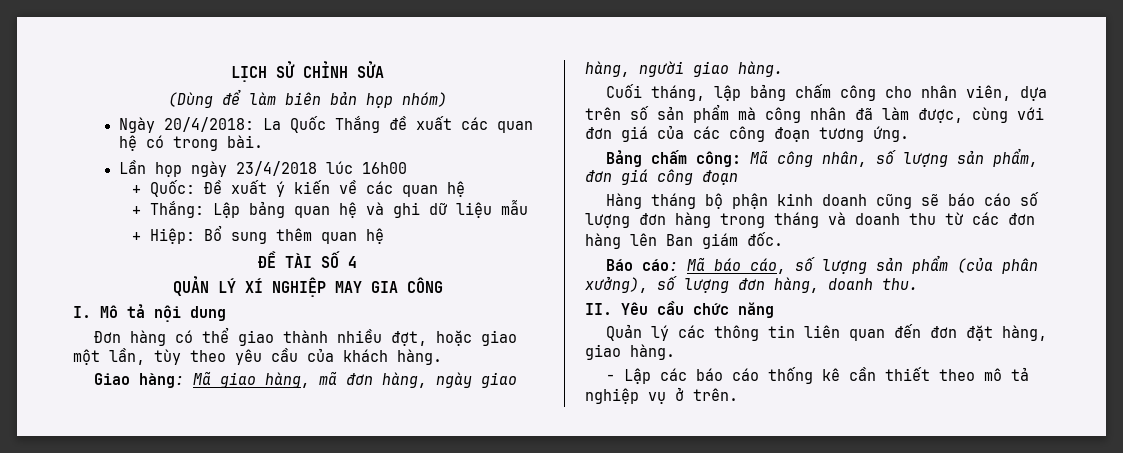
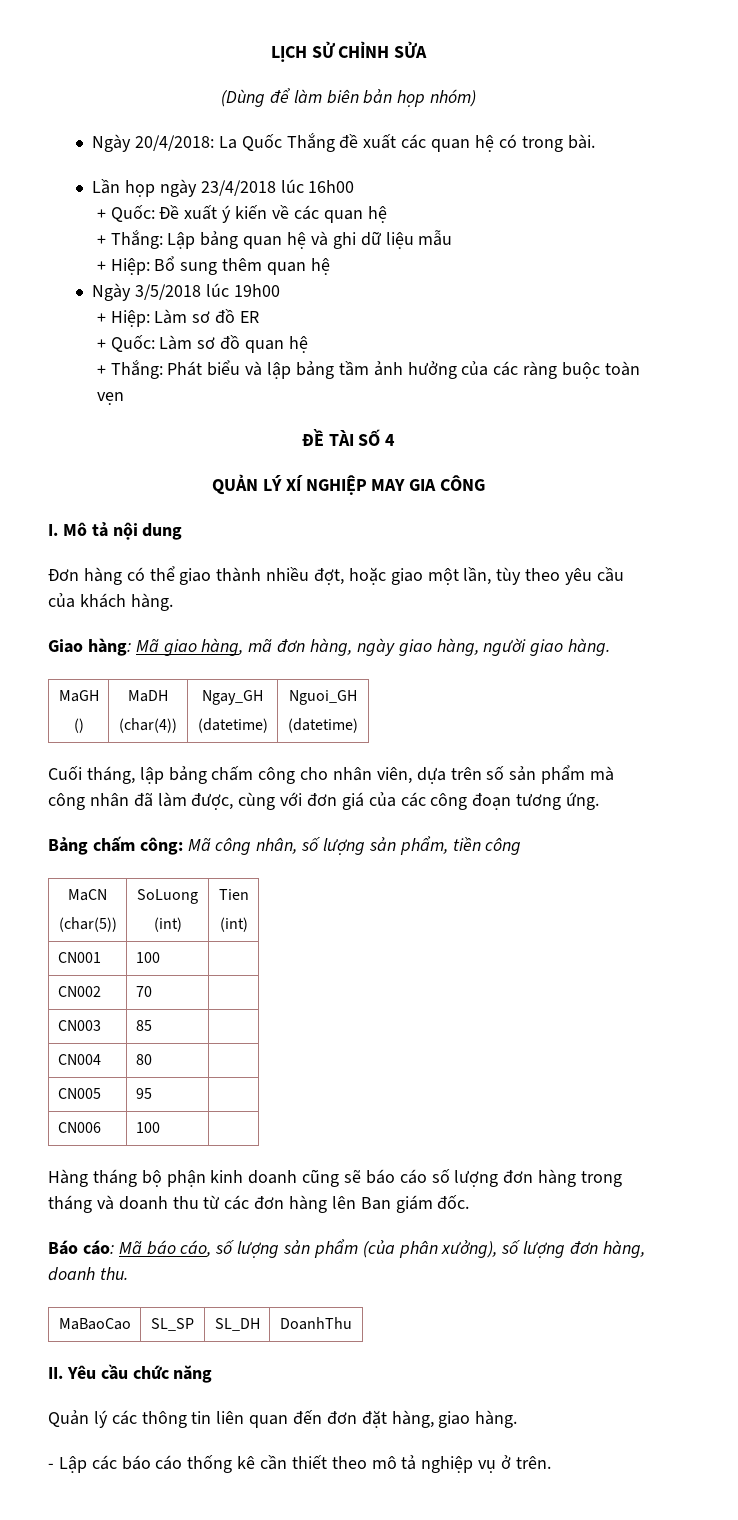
(384, 236) none -> [92,283,280,301] [96,309,260,327] [96,335,308,353] [96,360,640,379] [96,392,124,405] // Ngày 3/5/2018 lúc 19h00 // + Hiệp: Làm sơ đồ ER // + Quốc: Làm sơ đồ quan hệ // + Thắng: Phát biểu và lập bảng tầm ảnh hưởng của các ràng buộc toàn vẹn
(783, 69) none -> [58,690,99,702] [73,718,84,733] [128,690,168,702] [119,718,177,733] [202,690,263,705] [197,718,268,733] [289,690,357,705] [288,718,358,733] // MaGH // () | MaDH // (char(4)) | Ngay_GH // (datetime) | Nguoi_GH // (datetime)
[585,169,738,185] đơn giá công đoạn -> [452,837,522,855] [68,889,107,901] [58,917,117,932] [137,889,198,904] [153,917,182,932] [218,889,249,900] [219,917,248,932] [57,952,101,963] [135,952,160,963] [57,986,101,997] [135,986,152,997] [57,1020,101,1031] [135,1020,152,1031] [57,1054,101,1065] [135,1054,152,1065] [57,1088,101,1099] [135,1088,152,1099] [57,1122,101,1133] [135,1122,160,1133] tiền công // MaCN // (char(5)) | SoLuong // (int) | Tien // (int) // CN001 | 100 | // CN002 | 70 | // CN003 | 85 | // CN004 | 80 | // CN005 | 95 | // CN006 | 100 |
(918, 284) none -> [58,1318,131,1330] [151,1318,194,1331] [214,1318,260,1331] [280,1317,352,1330] // MaBaoCao | SL_SP | SL_DH | DoanhThu

